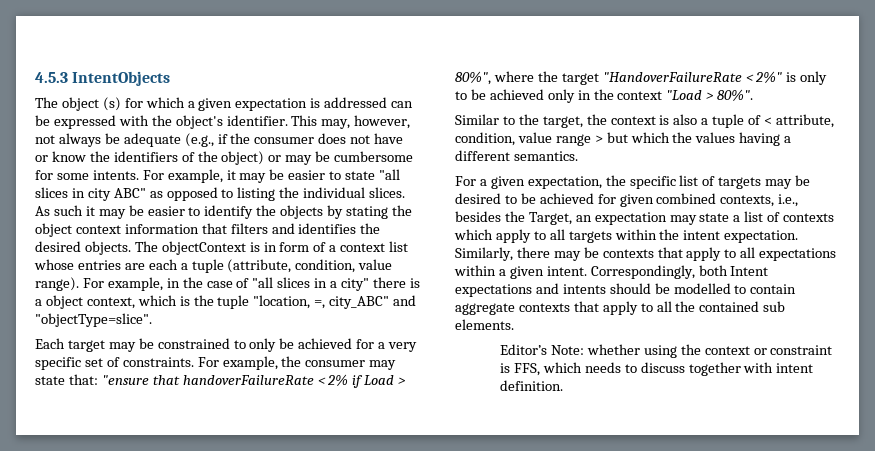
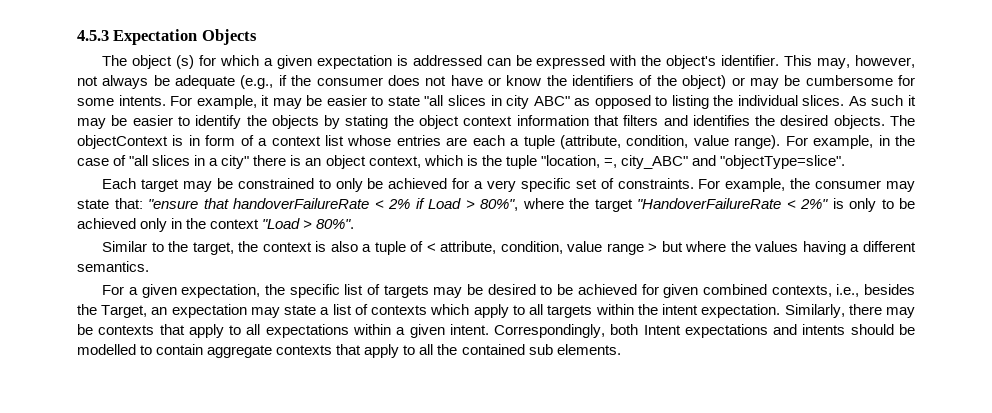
[72,71,171,86] IntentObjects -> [113,29,257,45] Expectation Objects
[35,299,42,306] a -> [305,158,322,166] an
[630,132,670,143] which -> [685,241,727,252] where
[500,344,833,358] [500,362,814,376] [500,380,564,391] // Editor’s Note: whether using the context or constraint is FFS, which needs to discuss together with intent definition. -> (621, 349) none

